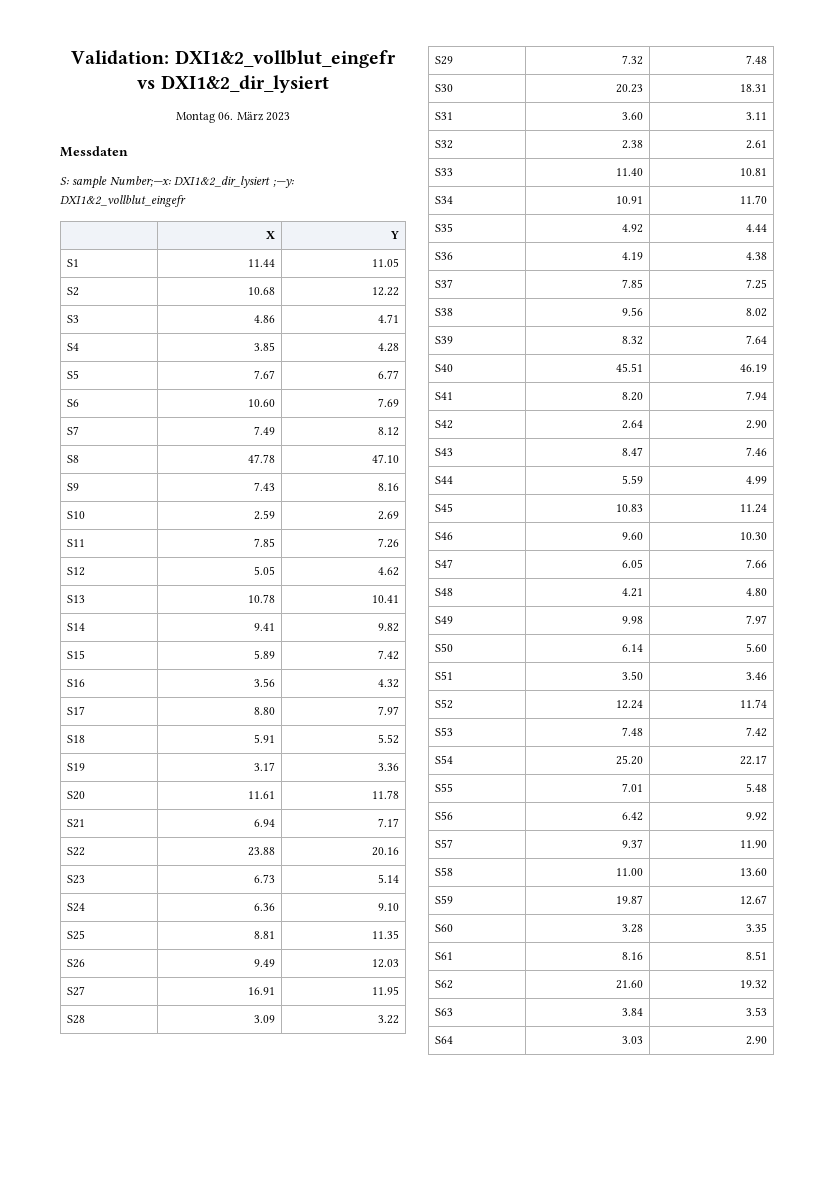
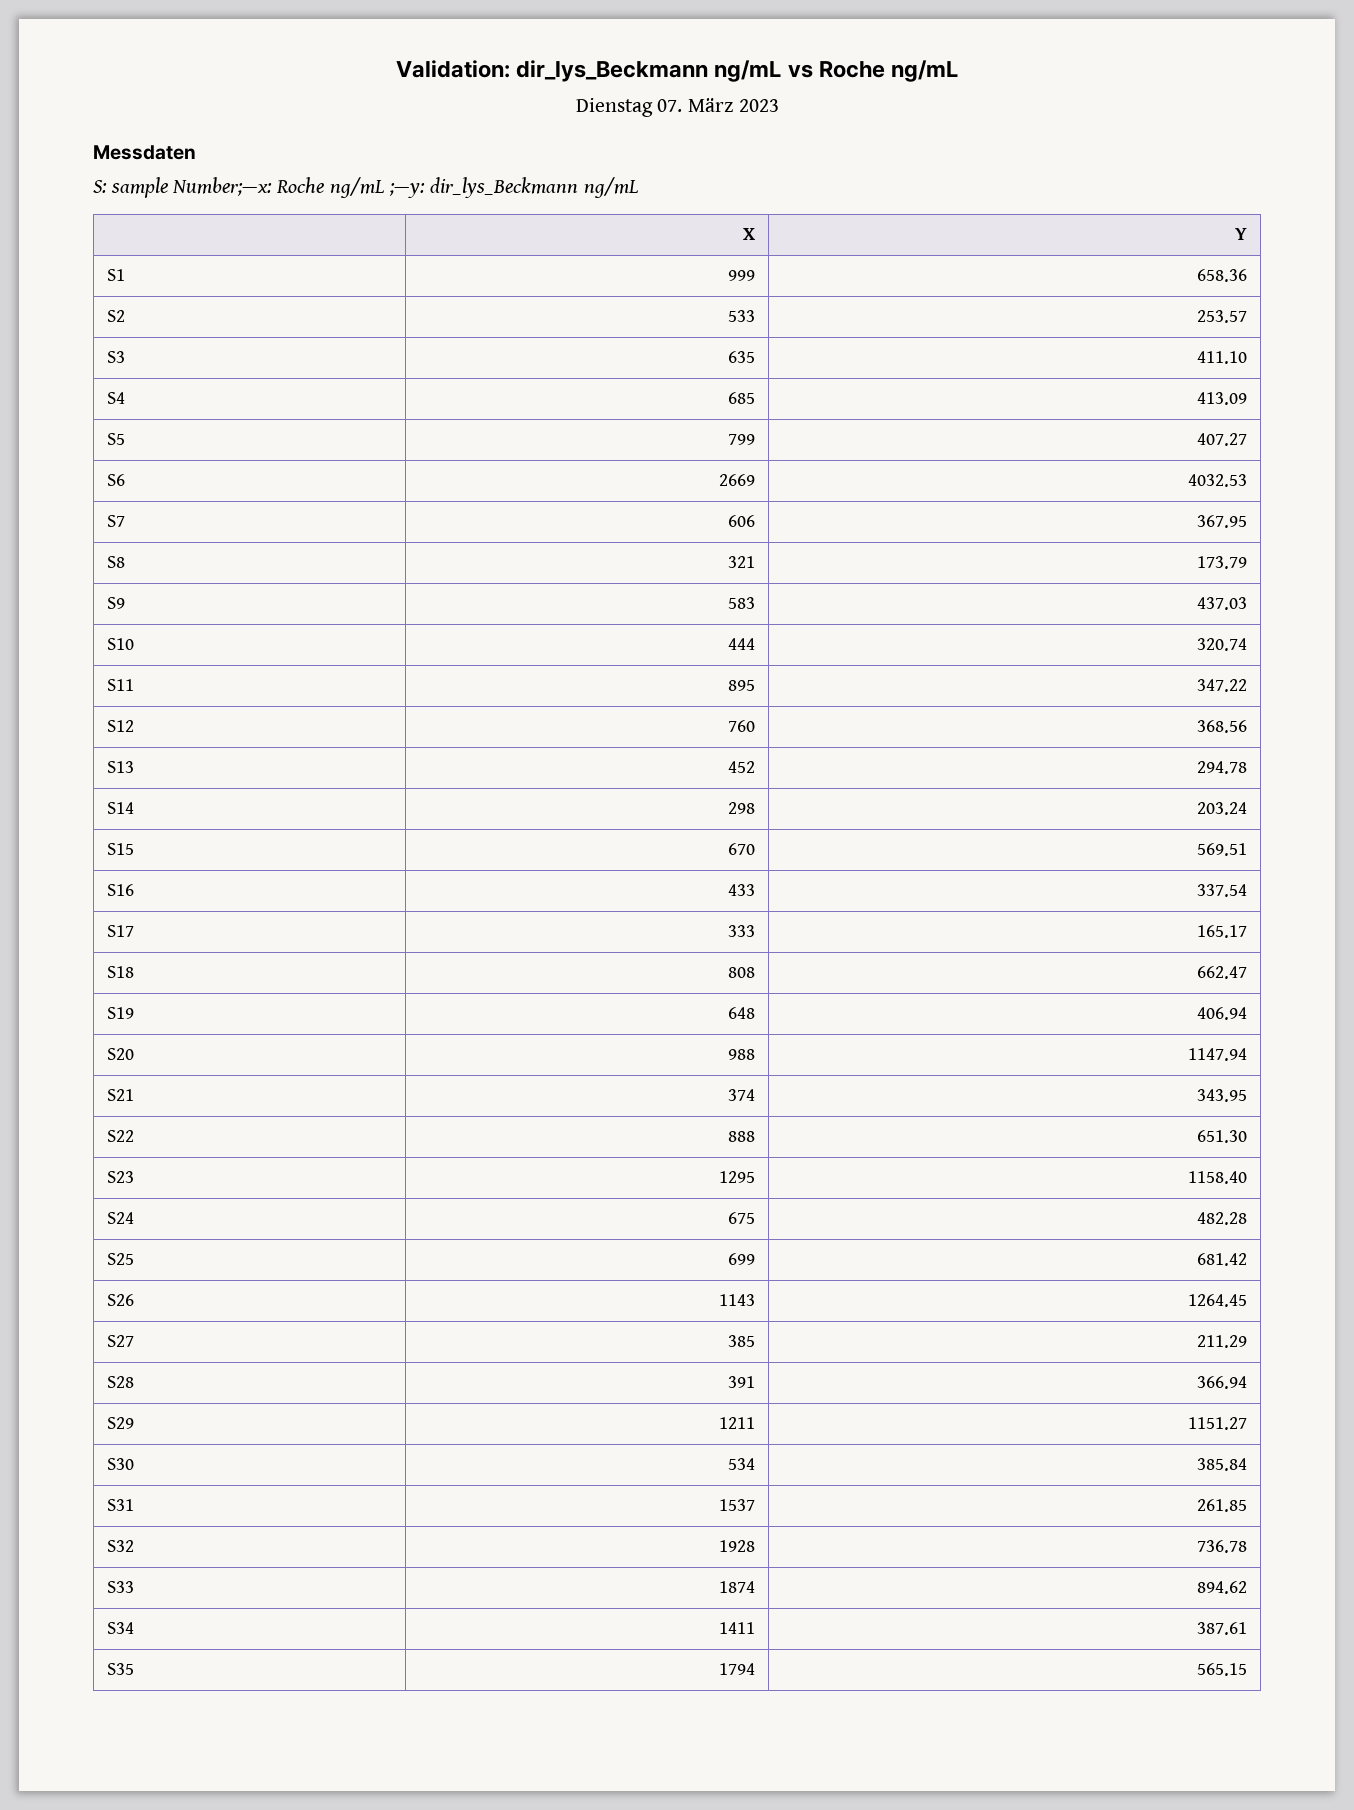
[174,50,396,68] [137,75,329,93] [175,112,234,123] DXI1&2_vollblut_eingefr vs DXI1&2_dir_lysiert // Montag 06. -> [516,60,958,82] [575,98,683,117] dir_lys_Beckmann ng/mL vs Roche ng/mL // Dienstag 07.
[174,176,294,188] [60,195,186,207] DXI1&2_dir_lysiert ;—y: DXI1&2_vollblut_eingefr -> [276,177,639,198] Roche ng/mL ;—y: dir_lys_Beckmann ng/mL
[247,259,275,267] [371,258,399,267] 11.44 | 11.05 -> [727,270,755,281] [1196,269,1247,282] 999 | 658.36
[247,287,275,295] [371,287,399,296] 10.68 | 12.22 -> [727,310,755,322] [1196,310,1247,323] 533 | 253.57
[253,315,275,323] [377,314,399,323] 4.86 | 4.71 -> [727,351,755,363] [1196,351,1247,364] 635 | 411.10
[253,342,275,351] [377,343,399,352] 3.85 | 4.28 -> [727,392,755,404] [1196,392,1247,405] 685 | 413.09
[253,370,275,379] [377,370,399,379] 7.67 | 6.77 -> [727,434,755,445] [1196,433,1247,446] 799 | 407.27
[247,399,275,407] [377,398,399,407] 10.60 | 7.69 -> [718,474,755,486] [1187,474,1247,487] 2669 | 4032.53
[253,426,275,435] [377,427,399,436] 7.49 | 8.12 -> [727,515,755,527] [1196,515,1247,528] 606 | 367.95
[247,454,275,463] [371,454,399,463] 47.78 | 47.10 -> [727,556,755,568] [1196,556,1247,569] 321 | 173.79
[253,482,275,491] [377,483,399,491] 7.43 | 8.16 -> [727,597,755,609] [1196,597,1247,610] 583 | 437.03
[253,510,275,520] [377,511,399,520] 2.59 | 2.69 -> [727,638,755,650] [1196,638,1247,651] 444 | 320.74
[253,538,275,547] [377,538,399,548] 7.85 | 7.26 -> [727,680,755,691] [1196,679,1247,692] 895 | 347.22
[253,566,275,575] [377,567,399,576] 5.05 | 4.62 -> [727,720,755,732] [1196,720,1247,733] 760 | 368.56
[247,594,275,603] [371,595,399,603] 10.78 | 10.41 -> [727,761,755,773] [1196,761,1247,774] 452 | 294.78
[253,623,275,631] [377,623,399,632] 9.41 | 9.82 -> [727,802,755,814] [1196,802,1247,815] 298 | 203.24
[253,650,275,659] [377,650,399,660] 5.89 | 7.42 -> [727,843,755,855] [1196,843,1247,856] 670 | 569.51
[253,678,275,687] [377,679,399,688] 3.56 | 4.32 -> [727,884,755,896] [1196,884,1247,897] 433 | 337.54
[253,707,275,715] [377,706,399,715] 8.80 | 7.97 -> [727,925,755,937] [1196,925,1247,938] 333 | 165.17
[253,734,275,743] [377,734,399,744] 5.91 | 5.52 -> [727,967,755,978] [1196,966,1247,979] 808 | 662.47
[253,762,275,771] [377,763,399,771] 3.17 | 3.36 -> [727,1007,755,1019] [1196,1007,1247,1020] 648 | 406.94
[247,791,275,799] [371,790,399,799] 11.61 | 11.78 -> [727,1049,755,1060] [1187,1048,1247,1061] 988 | 1147.94
[253,819,275,827] [377,818,399,827] 6.94 | 7.17 -> [727,1089,755,1101] [1196,1089,1247,1102] 374 | 343.95
[247,847,275,856] [371,847,399,856] 23.88 | 20.16 -> [727,1131,755,1142] [1196,1130,1247,1143] 888 | 651.30
[253,874,275,883] [377,874,399,883] 6.73 | 5.14 -> [718,1171,755,1183] [1187,1171,1247,1184] 1295 | 1158.40
[253,903,275,911] [377,903,399,911] 6.36 | 9.10 -> [727,1212,755,1224] [1196,1212,1247,1225] 675 | 482.28
[253,931,275,939] [371,930,399,939] 8.81 | 11.35 -> [727,1253,755,1265] [1196,1253,1247,1266] 699 | 681.42
[253,959,275,967] [371,959,399,968] 9.49 | 12.03 -> [718,1294,755,1306] [1187,1294,1247,1307] 1143 | 1264.45
[247,987,275,995] [371,986,399,995] 16.91 | 11.95 -> [727,1335,755,1347] [1196,1335,1247,1348] 385 | 211.29
[253,1015,275,1023] [377,1015,399,1024] 3.09 | 3.22 -> [727,1376,755,1388] [1196,1376,1247,1389] 391 | 366.94
[621,55,643,65] [745,55,767,64] 7.32 | 7.48 -> [718,1417,755,1429] [1187,1417,1247,1430] 1211 | 1151.27
[615,84,643,93] [739,84,767,92] 20.23 | 18.31 -> [727,1458,755,1470] [1196,1458,1247,1471] 534 | 385.84
[621,112,643,120] [745,112,767,120] 3.60 | 3.11 -> [718,1499,755,1511] [1196,1499,1247,1512] 1537 | 261.85
[621,140,643,149] [745,140,767,149] 2.38 | 2.61 -> [718,1540,755,1552] [1196,1540,1247,1553] 1928 | 736.78
[615,168,643,176] [739,168,767,176] 11.40 | 10.81 -> [718,1581,755,1593] [1196,1581,1247,1594] 1874 | 894.62
[615,196,643,204] [739,195,767,204] 10.91 | 11.70 -> [718,1622,755,1634] [1196,1622,1247,1635] 1411 | 387.61
[621,224,643,233] [745,224,767,232] [435,252,454,260] [621,252,643,260] [745,252,767,260] [435,279,454,288] [621,279,643,288] [745,279,767,289] [435,308,454,316] [621,307,643,316] [745,308,767,317] [435,336,454,344] [621,336,643,345] [745,335,767,344] [435,364,454,372] [615,363,643,372] [739,364,767,372] [435,392,454,400] [621,392,643,401] [745,391,767,400] [435,420,454,429] [621,420,643,429] [745,420,767,429] [435,448,454,456] [621,447,643,456] [745,447,767,456] [435,476,454,484] [621,475,643,484] [745,476,767,484] [435,503,454,512] [615,504,643,512] [739,504,767,513] [435,532,454,540] [621,532,643,540] [739,532,767,540] [435,559,454,568] [621,559,643,568] [745,559,767,568] [435,588,454,596] [621,588,643,597] [745,588,767,596] [435,616,454,624] [621,616,643,624] [745,615,767,624] [435,643,454,652] [621,644,643,652] [745,643,767,652] [435,671,454,680] [621,671,643,680] [745,672,767,680] [435,699,454,709] [615,700,643,709] [739,699,767,708] [435,727,454,736] [621,727,643,736] [745,727,767,737] [435,755,454,764] [615,755,643,765] [739,755,767,765] [435,783,454,792] [621,783,643,792] [745,783,767,792] [435,811,454,820] [621,812,643,821] [745,812,767,821] [435,839,454,848] [621,839,643,848] [739,840,767,848] [435,867,454,876] [615,868,643,876] [739,868,767,876] [435,895,454,904] [615,895,643,904] [739,895,767,905] [435,924,454,932] [621,924,643,933] [745,923,767,932] [435,952,454,960] [621,952,643,960] [745,951,767,960] [435,980,454,989] [615,980,643,989] [739,980,767,989] [435,1008,454,1016] [621,1008,643,1016] [745,1007,767,1016] [435,1036,454,1044] [621,1036,643,1044] [745,1036,767,1045] 4.92 | 4.44 // S36 | 4.19 | 4.38 // S37 | 7.85 | 7.25 // S38 | 9.56 | 8.02 // S39 | 8.32 | 7.64 // S40 | 45.51 | 46.19 // S41 | 8.20 | 7.94 // S42 | 2.64 | 2.90 // S43 | 8.47 | 7.46 // S44 | 5.59 | 4.99 // S45 | 10.83 | 11.24 // S46 | 9.60 | 10.30 // S47 | 6.05 | 7.66 // S48 | 4.21 | 4.80 // S49 | 9.98 | 7.97 // S50 | 6.14 | 5.60 // S51 | 3.50 | 3.46 // S52 | 12.24 | 11.74 // S53 | 7.48 | 7.42 // S54 | 25.20 | 22.17 // S55 | 7.01 | 5.48 // S56 | 6.42 | 9.92 // S57 | 9.37 | 11.90 // S58 | 11.00 | 13.60 // S59 | 19.87 | 12.67 // S60 | 3.28 | 3.35 // S61 | 8.16 | 8.51 // S62 | 21.60 | 19.32 // S63 | 3.84 | 3.53 // S64 | 3.03 | 2.90 -> [718,1663,755,1675] [1196,1663,1247,1676] 1794 | 565.15

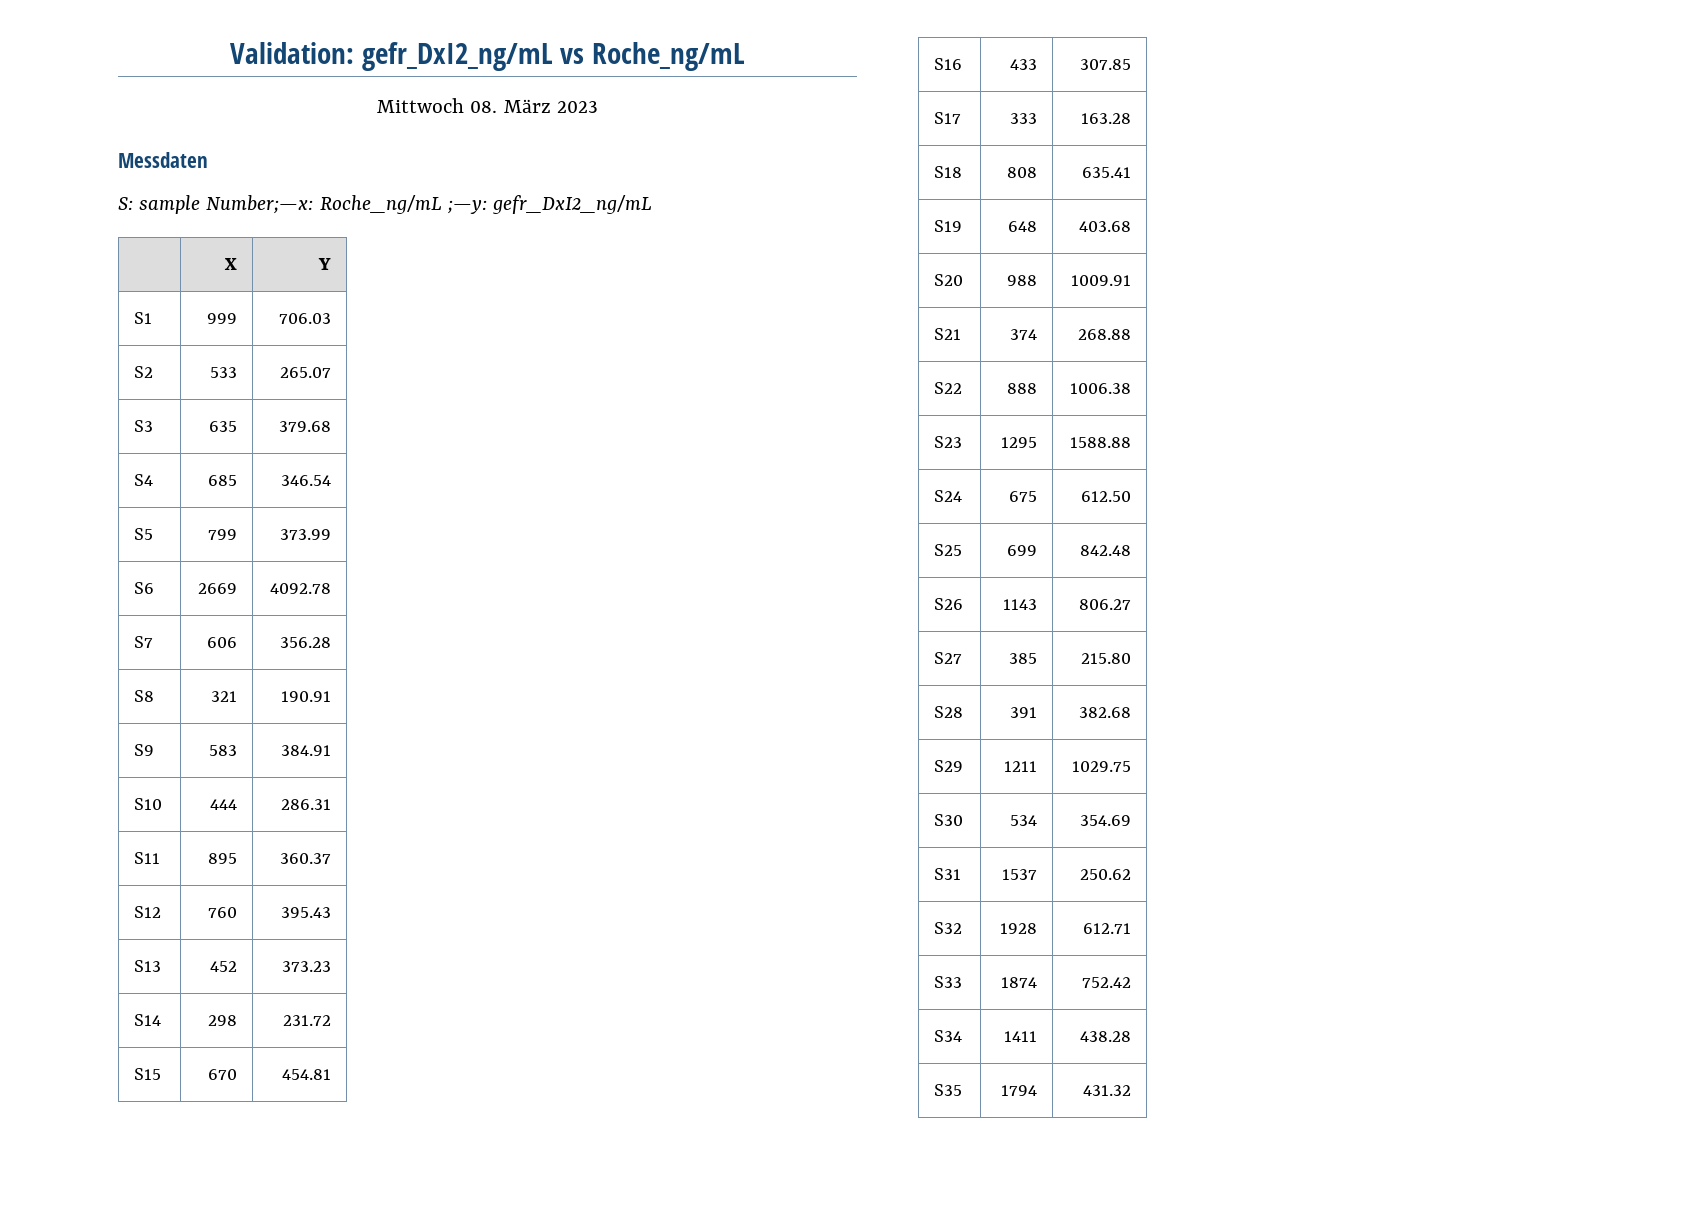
[516,60,958,82] [575,98,683,117] dir_lys_Beckmann ng/mL vs Roche ng/mL // Dienstag 07. -> [361,42,746,71] [377,98,498,113] gefr_DxI2_ng/mL vs Roche_ng/mL // Mittwoch 08.
[276,177,639,198] Roche ng/mL ;—y: dir_lys_Beckmann ng/mL -> [319,195,653,214] Roche_ng/mL ;—y: gefr_DxI2_ng/mL
[1196,269,1247,282] 658.36 -> [278,313,331,324] 706.03
[1196,310,1247,323] 253.57 -> [279,367,331,378] 265.07
[1196,351,1247,364] 411.10 -> [278,421,331,432] 379.68
[1196,392,1247,405] 413.09 -> [280,475,331,486] 346.54
[1196,433,1247,446] 407.27 -> [279,529,331,540] 373.99
[1187,474,1247,487] 4032.53 -> [269,583,331,594] 4092.78
[1196,515,1247,528] 367.95 -> [279,637,331,648] 356.28
[1196,556,1247,569] 173.79 -> [280,691,331,702] 190.91
[1196,597,1247,610] 437.03 -> [280,745,331,756] 384.91
[1196,638,1247,651] 320.74 -> [280,799,331,810] 286.31
[1196,679,1247,692] 347.22 -> [279,853,331,864] 360.37
[1196,720,1247,733] 368.56 -> [280,907,331,918] 395.43
[1196,761,1247,774] 294.78 -> [281,961,331,972] 373.23
[1196,802,1247,815] 203.24 -> [282,1015,331,1026] 231.72
[1196,843,1247,856] 569.51 -> [281,1069,331,1080] 454.81
[1196,884,1247,897] 337.54 -> [1079,59,1131,70] 307.85
[1196,925,1247,938] 165.17 -> [1080,113,1131,124] 163.28
[1196,966,1247,979] 662.47 -> [1081,167,1131,178] 635.41
[1196,1007,1247,1020] 406.94 -> [1078,221,1131,232] 403.68
[1187,1048,1247,1061] 1147.94 -> [1070,275,1131,286] 1009.91
[1196,1089,1247,1102] 343.95 -> [1077,329,1131,340] 268.88
[1196,1130,1247,1143] 651.30 -> [1069,383,1131,394] 1006.38
[1187,1171,1247,1184] 1158.40 -> [1069,437,1131,448] 1588.88
[1196,1212,1247,1225] 482.28 -> [1080,491,1131,502] 612.50
[1196,1253,1247,1266] 681.42 -> [1079,545,1131,556] 842.48
[1187,1294,1247,1307] 1264.45 -> [1078,599,1131,610] 806.27
[1196,1335,1247,1348] 211.29 -> [1080,653,1131,664] 215.80
[1196,1376,1247,1389] 366.94 -> [1078,707,1131,718] 382.68
[1187,1417,1247,1430] 1151.27 -> [1071,761,1131,772] 1029.75
[1196,1458,1247,1471] 385.84 -> [1079,815,1131,826] 354.69
[1196,1499,1247,1512] 261.85 -> [1079,869,1131,880] 250.62
[1196,1540,1247,1553] 736.78 -> [1082,923,1131,934] 612.71
[1196,1581,1247,1594] 894.62 -> [1081,977,1131,988] 752.42
[1196,1622,1247,1635] 387.61 -> [1079,1031,1131,1042] 438.28
[1196,1663,1247,1676] 565.15 -> [1082,1085,1131,1096] 431.32

